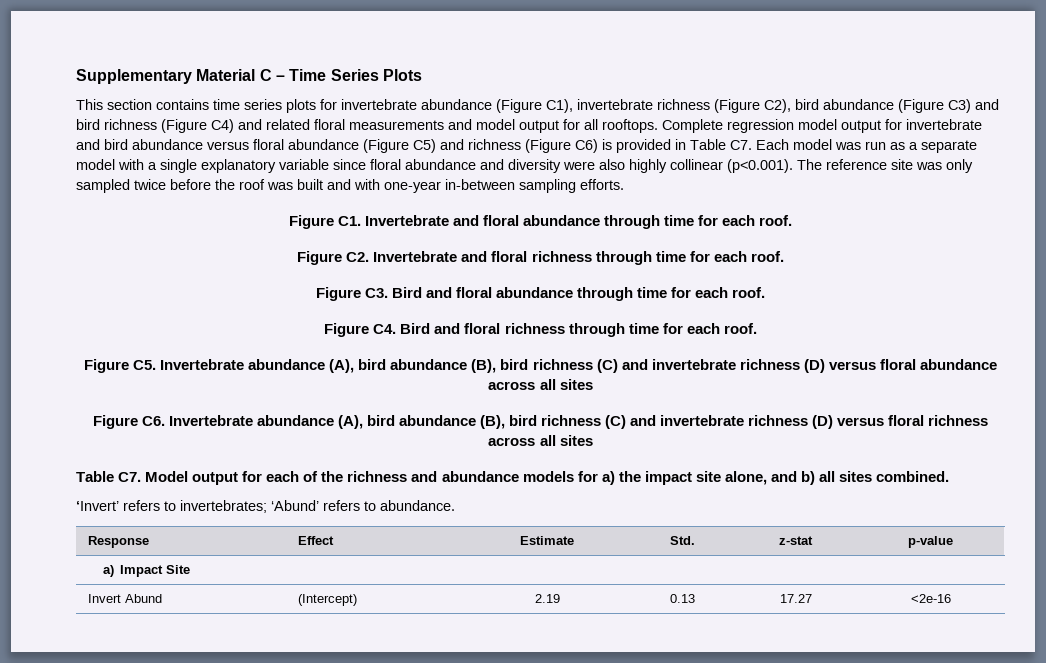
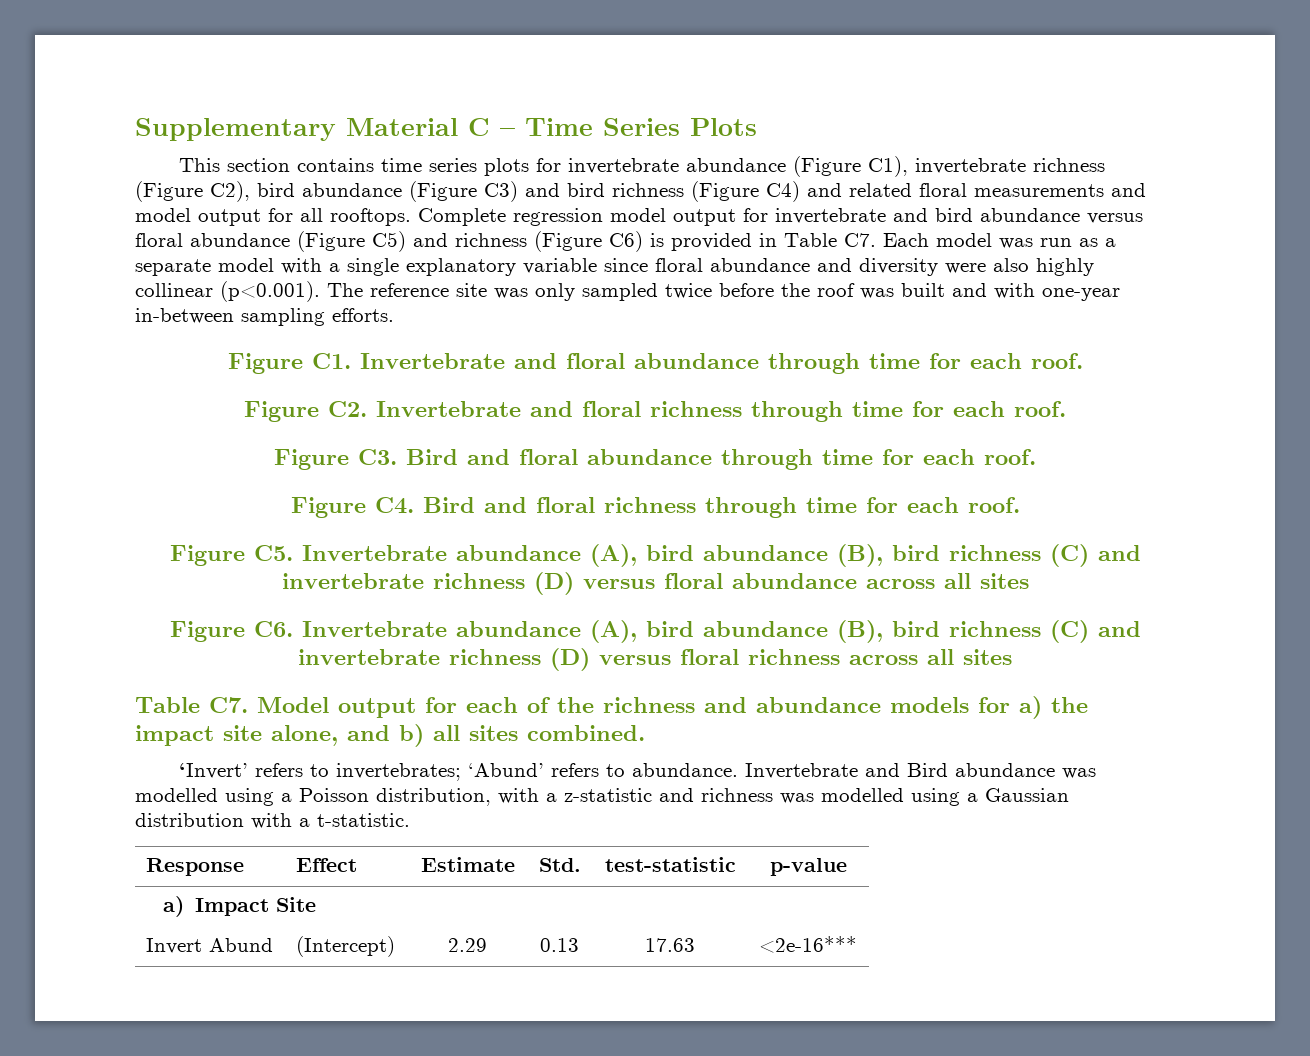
(455, 505) none -> [745,763,1097,779] [135,788,1069,806] [135,813,410,829] Invertebrate and Bird abundance was modelled using a Poisson distribution, with a z-statistic and richness was modelled using a Gaussian distribution with a t-statistic.
[779,536,813,545] z-stat -> [604,857,736,872] test-statistic
[534,594,560,603] 2.19 -> [448,938,487,952] 2.29
[779,594,812,603] [910,594,951,603] 17.27 | <2e-16 -> [645,938,695,952] [759,936,857,953] 17.63 | <2e-16***

